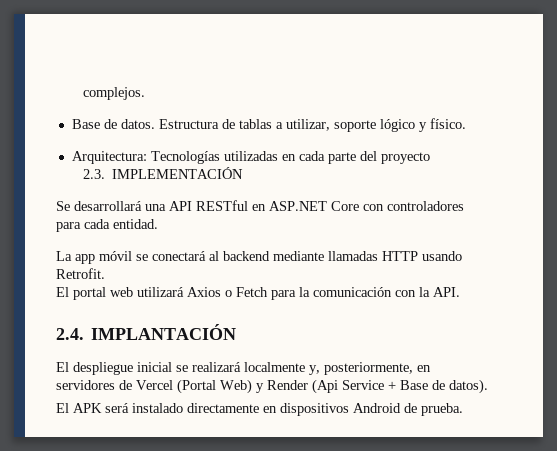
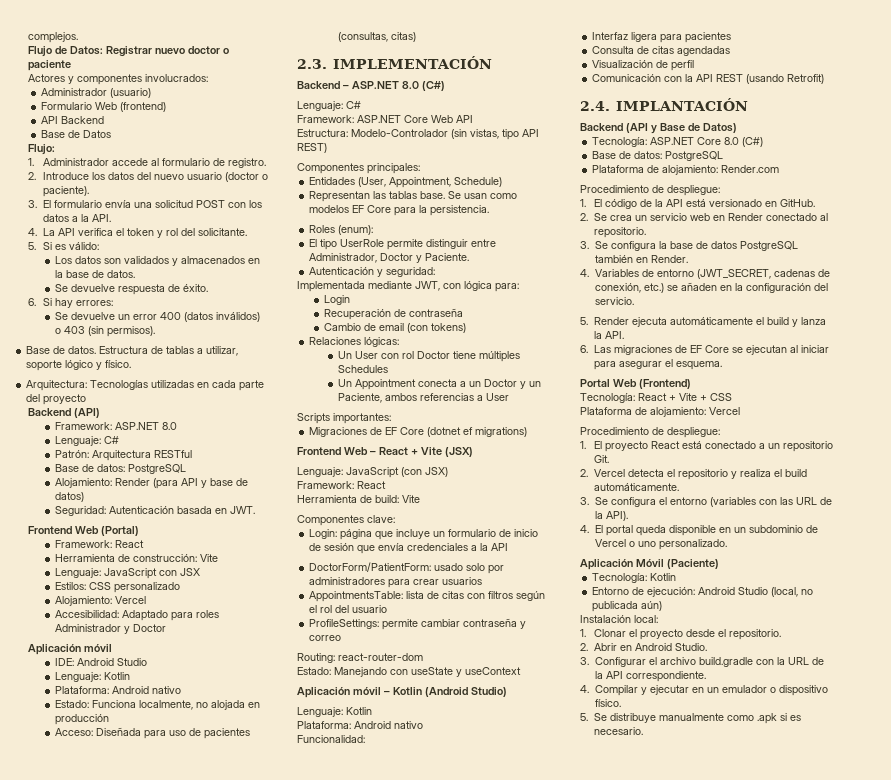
(146, 93) none -> [28,46,230,57] [28,60,72,71] [28,74,209,85] [40,88,151,98] [40,102,166,112] [40,116,104,124] [40,130,111,138] [28,144,56,155] [28,158,266,168] [28,172,268,182] [42,186,89,197] [28,200,262,208] [42,214,111,222] [28,228,247,238] [28,242,99,250] [54,256,260,266] [54,270,135,278] [54,284,208,295] [28,298,113,308] [54,312,260,322] [54,326,155,337] // Flujo de Datos: Registrar nuevo doctor o paciente // Actores y componentes involucrados: // Administrador (usuario) // Formulario Web (frontend) // API Backend // Base de Datos // Flujo: // 1. Administrador accede al formulario de registro. // 2. Introduce los datos del nuevo usuario (doctor o paciente). // 3. El formulario envía una solicitud POST con los datos a la API. // 4. La API verifica el token y rol del solicitante. // 5. Si es válido: // Los datos son validados y almacenados en la base de datos. // Se devuelve respuesta de éxito. // 6. Si hay errores: // Se devuelve un error 400 (datos inválidos) o 403 (sin permisos).
[83,167,244,179] [56,200,464,211] [56,219,158,232] [56,251,462,264] [56,268,105,279] [56,287,460,300] [56,324,237,340] [56,362,431,375] [56,379,488,394] [56,403,463,416] 2.3. IMPLEMENTACIÓN // Se desarrollará una API RESTful en ASP.NET Core con controladores para cada entidad. // La app móvil se conectará al backend mediante llamadas HTTP usando Retrofit. // El portal web utilizará Axios o Fetch para la comunicación con la API. // 2.4. IMPLANTACIÓN // El despliegue inicial se realizará localmente y, posteriormente, en servidores de Vercel (Portal Web) y Render (Api Service + Base de datos). // El APK será instalado directamente en dispositivos Android de prueba. -> [28,408,101,418] [54,422,177,430] [54,436,119,446] [54,450,192,461] [54,464,186,474] [54,478,248,489] [54,492,84,502] [54,506,255,516] [28,526,140,536] [54,540,144,548] [54,554,218,562] [54,568,200,579] [54,582,180,593] [54,596,146,606] [54,610,219,621] [54,624,166,634] [28,644,113,655] [54,658,147,666] [54,672,130,682] [54,686,181,694] [54,700,260,710] [54,714,109,725] [54,727,250,739] [337,32,416,42] [297,56,492,69] [297,81,445,91] [297,101,361,111] [297,115,473,123] [297,129,539,140] [297,143,327,153] [297,163,420,174] [309,177,503,188] [309,191,518,202] [309,205,490,216] [309,225,374,235] [309,239,497,250] [309,253,470,263] [309,267,436,277] [297,281,519,292] [323,295,350,305] [323,308,463,320] [323,323,466,333] [309,337,400,347] [337,351,520,362] [337,365,388,373] [337,379,541,390] [337,393,509,403] [297,413,391,424] [309,427,528,437] [297,447,473,457] [297,467,448,478] [297,481,386,489] [297,495,420,503] [297,515,395,526] [309,529,539,540] [309,543,509,554] [309,562,505,574] [309,577,483,588] [309,591,546,602] [309,605,388,613] [309,618,527,630] [309,635,342,641] [297,653,423,663] [297,667,521,677] [297,687,507,698] [297,707,372,717] [297,721,423,729] [297,735,365,743] [592,32,732,43] [592,46,731,56] [592,60,695,71] [592,74,825,84] [580,98,748,111] [580,123,737,134] [592,137,764,147] [592,151,724,161] [592,165,780,175] [580,185,720,196] [580,199,816,209] [580,213,829,221] [594,227,647,238] [580,241,798,251] [594,255,688,263] [580,269,830,279] [594,282,828,293] [594,297,634,305] [580,317,827,327] [594,331,625,339] [580,345,830,355] [594,359,723,370] [580,379,691,389] [580,393,732,403] [580,407,740,417] [580,427,720,438] [580,441,834,452] [594,455,610,463] [580,469,808,480] [594,483,680,491] [580,497,832,507] [594,511,628,521] [580,525,818,536] [594,539,727,550] [580,559,719,570] [592,573,677,583] [592,587,814,597] [592,601,663,612] [580,615,658,623] [580,629,782,640] [580,643,708,651] [580,657,824,667] [594,671,706,682] [580,685,828,696] [594,699,621,707] [580,713,802,724] [594,727,644,735] Backend (API) // Framework: ASP.NET 8.0 // Lenguaje: C# // Patrón: Arquitectura RESTful // Base de datos: PostgreSQL // Alojamiento: Render (para API y base de datos) // Seguridad: Autenticación basada en JWT. // Frontend Web (Portal) // Framework: React // Herramienta de construcción: Vite // Lenguaje: JavaScript con JSX // Estilos: CSS personalizado // Alojamiento: Vercel // Accesibilidad: Adaptado para roles Administrador y Doctor // Aplicación móvil // IDE: Android Studio // Lenguaje: Kotlin // Plataforma: Android nativo // Estado: Funciona localmente, no alojada en producción // Acceso: Diseñada para uso de pacientes (consultas, citas) // 2.3. IMPLEMENTACIÓN // Backend – ASP.NET 8.0 (C#) // Lenguaje: C# // Framework: ASP.NET Core Web API // Estructura: Modelo-Controlador (sin vistas, tipo API REST) // Componentes principales: // Entidades (User, Appointment, Schedule) // Representan las tablas base. Se usan como modelos EF Core para la persistencia. // Roles (enum): // El tipo UserRole permite distinguir entre Administrador, Doctor y Paciente. // Autenticación y seguridad: // Implementada mediante JWT, con lógica para: // Login // Recuperación de contraseña // Cambio de email (con tokens) // Relaciones lógicas: // Un User con rol Doctor tiene múltiples Schedules // Un Appointment conecta a un Doctor y un Paciente, ambos referencias a User // Scripts importantes: // Migraciones de EF Core (dotnet ef migrations) // Frontend Web – React + Vite (JSX) // Lenguaje: JavaScript (con JSX) // Framework: React // Herramienta de build: Vite // Componentes clave: // Login: página que incluye un formulario de inicio de sesión que envía credenciales a la API // DoctorForm/PatientForm: usado solo por administradores para crear usuarios // AppointmentsTable: lista de citas con filtros según el rol del usuario // ProfileSettings: permite cambiar contraseña y correo // Routing: react-router-dom // Estado: Manejando con useState y useContext // Aplicación móvil – Kotlin (Android Studio) // Lenguaje: Kotlin // Plataforma: Android nativo // Funcionalidad: // Interfaz ligera para pacientes // Consulta de citas agendadas // Visualización de perfil // Comunicación con la API REST (usando Retrofit) // 2.4. IMPLANTACIÓN // Backend (API y Base de Datos) // Tecnología: ASP.NET Core 8.0 (C#) // Base de datos: PostgreSQL // Plataforma de alojamiento: Render.com // Procedimiento de despliegue: // 1. El código de la API está versionado en GitHub. // 2. Se crea un servicio web en Render conectado al repositorio. // 3. Se configura la base de datos PostgreSQL también en Render. // 4. Variables de entorno (JWT_SECRET, cadenas de conexión, etc.) se añaden en la configuración del servicio. // 5. Render ejecuta automáticamente el build y lanza la API. // 6. Las migraciones de EF Core se ejecutan al iniciar para asegurar el esquema. // Portal Web (Frontend) // Tecnología: React + Vite + CSS // Plataforma de alojamiento: Vercel // Procedimiento de despliegue: // 1. El proyecto React está conectado a un repositorio Git. // 2. Vercel detecta el repositorio y realiza el build automáticamente. // 3. Se configura el entorno (variables con las URL de la API). // 4. El portal queda disponible en un subdominio de Vercel o uno personalizado. // Aplicación Móvil (Paciente) // Tecnología: Kotlin // Entorno de ejecución: Android Studio (local, no publicada aún) // Instalación local: // 1. Clonar el proyecto desde el repositorio. // 2. Abrir en Android Studio. // 3. Configurar el archivo build.gradle con la URL de la API correspondiente. // 4. Compilar y ejecutar en un emulador o dispositivo físico. // 5. Se distribuye manualmente como .apk si es necesario.

